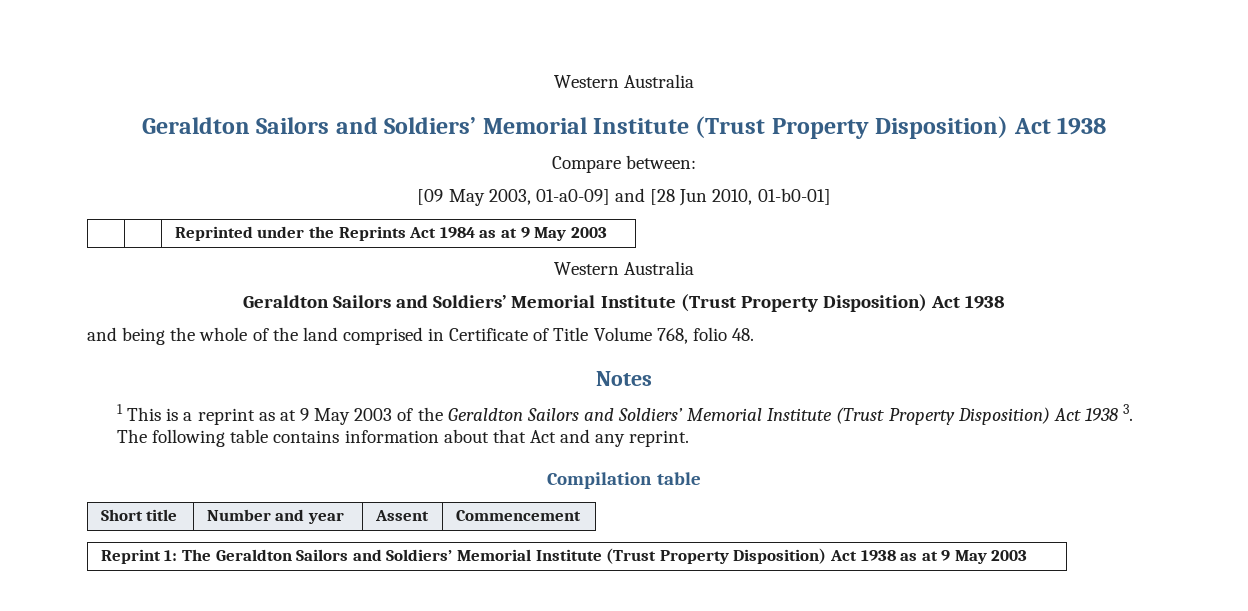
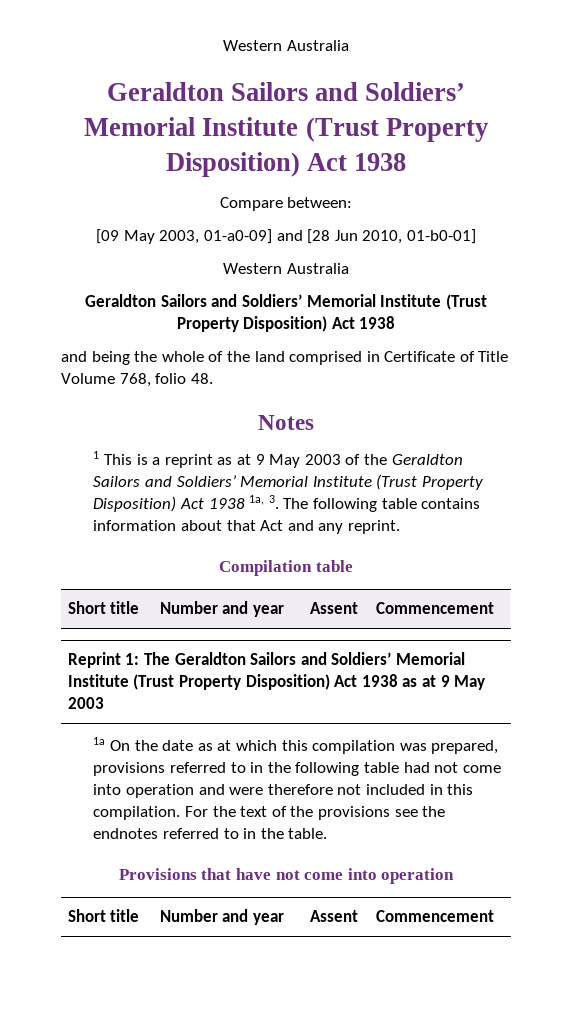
[174,226,607,241] // | | Reprinted under the Reprints Act 1984 as at 9 May 2003 -> (476, 236) none
(1118, 414) none -> [249,495,265,505] 1a,
(1028, 555) none -> [93,737,499,754] [93,762,501,776] [93,784,474,798] [93,806,446,820] [93,828,328,839] [118,868,455,884] [67,909,140,922] [159,909,284,925] [309,910,358,922] [375,910,494,922] // 1a On the date as at which this compilation was prepared, provisions referred to in the following table had not come into operation and were therefore not included in this compilation. For the text of the provisions see the endnotes referred to in the table. // Provisions that have not come into operation // Short title | Number and year | Assent | Commencement

